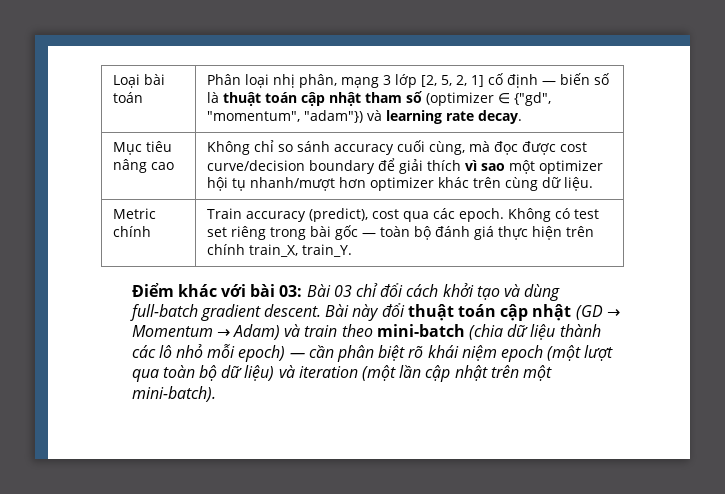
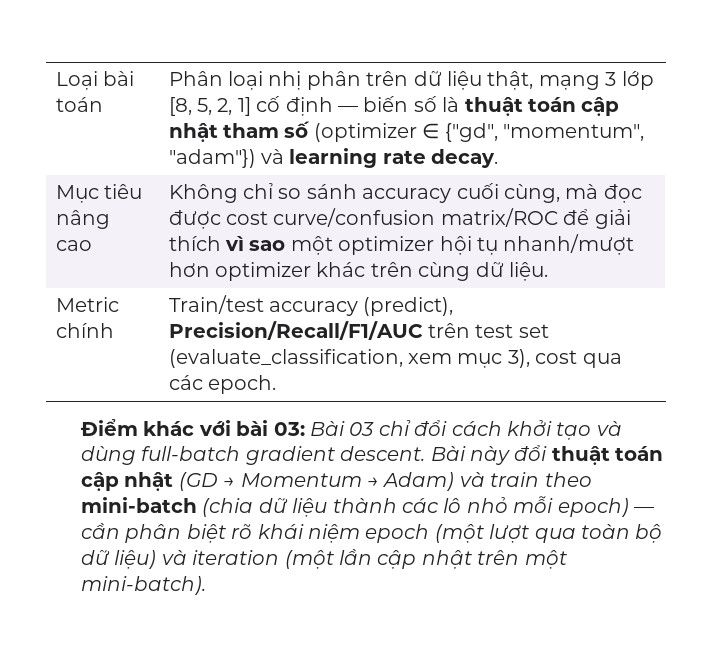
[299,74,338,88] phân, -> [306,71,534,90] phân trên dữ liệu thật,
[421,75,438,87] [2, -> [168,97,192,116] [8,
[207,160,376,174] curve/decision boundary -> [273,208,558,227] curve/confusion matrix/ROC
[207,208,243,219] Train -> [168,295,264,314] Train/test
[372,208,600,222] [207,225,595,240] [207,244,353,257] cost qua các epoch. Không có test set riêng trong bài gốc — toàn bộ đánh giá thực hiện trên chính train_X, train_Y. -> [168,321,549,340] [168,349,622,368] [168,375,277,394] Precision/Recall/F1/AUC trên test set (evaluate_classification, xem mục 3), cost qua các epoch.

